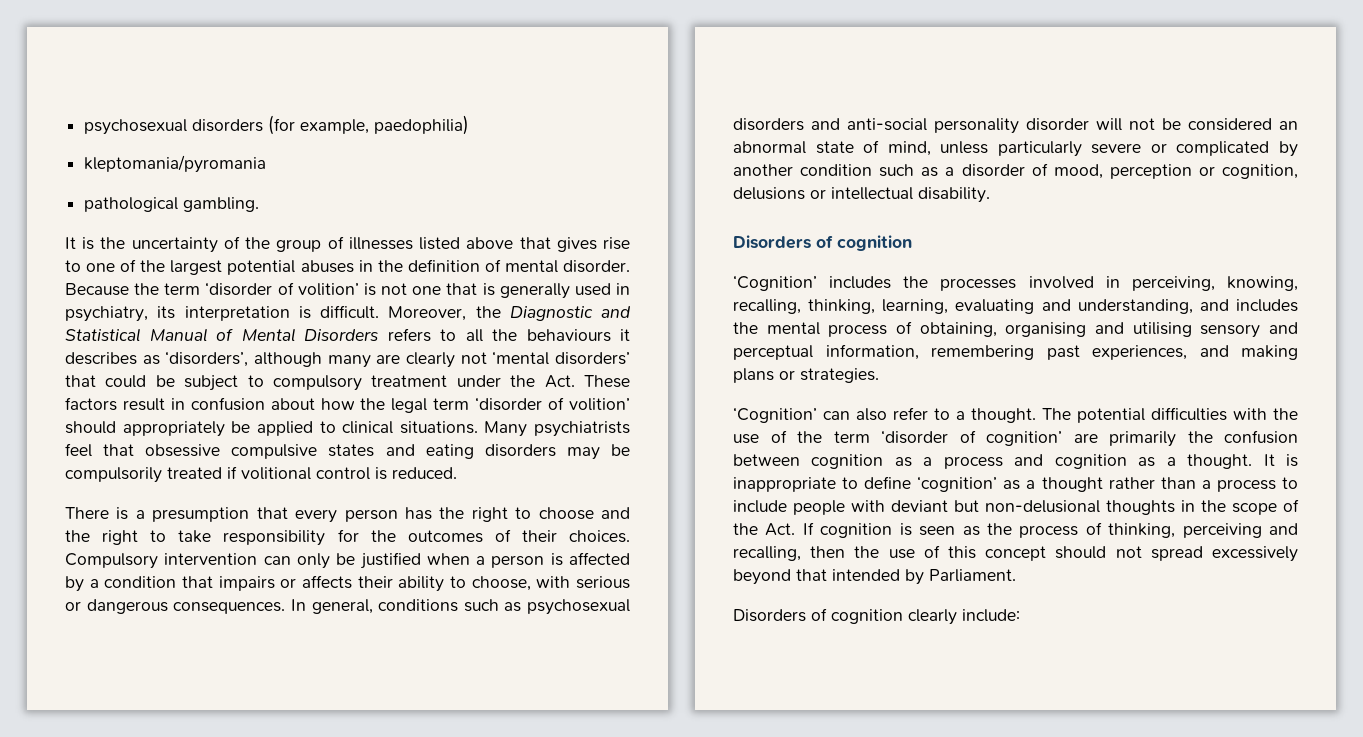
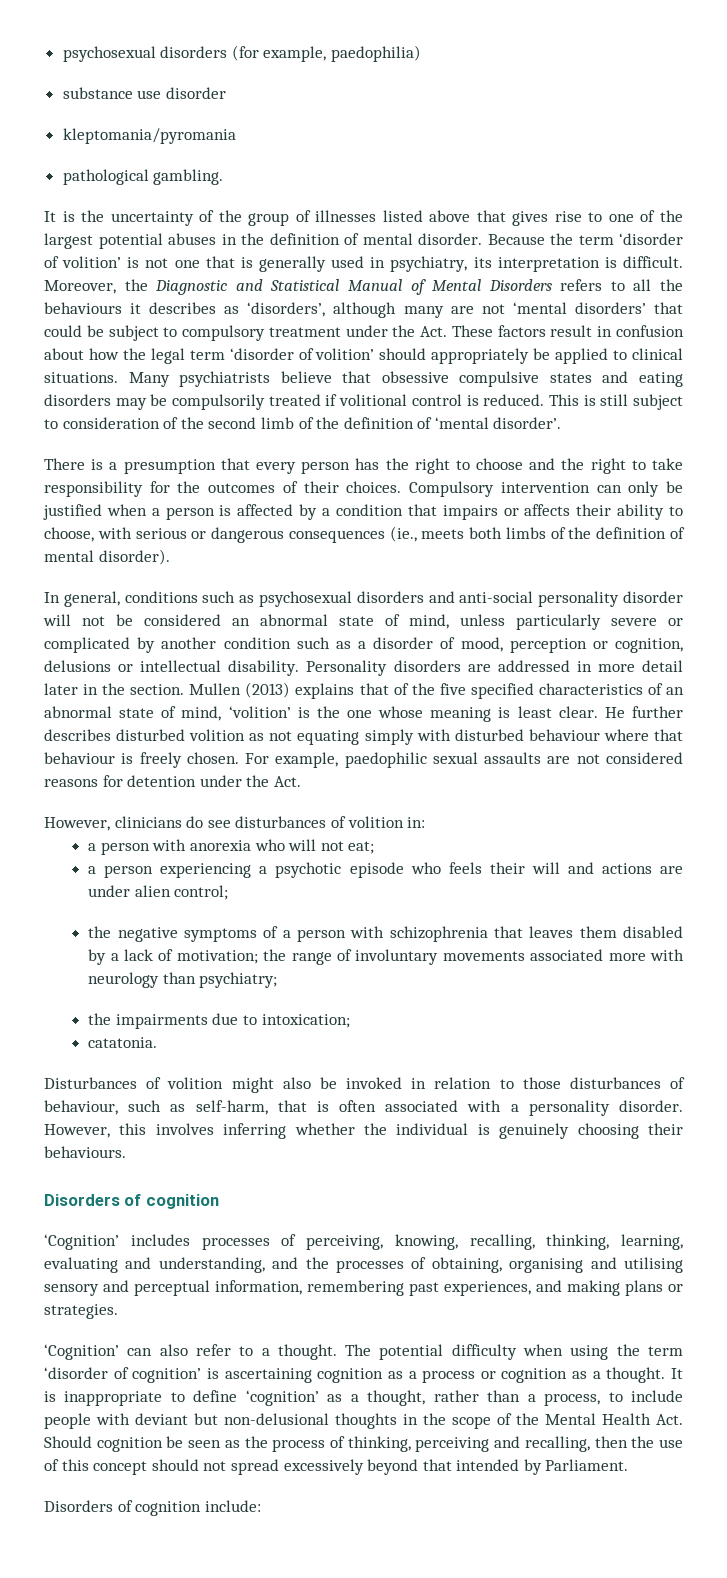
(470, 125) none -> [62,87,226,99] // substance use disorder
[406,352,456,368] clearly -> (474, 310) none
[65,443,92,457] feel -> [280,371,332,383] believe
(457, 473) none -> [548,394,683,410] [44,417,562,429] This is still subject to consideration of the second limb of the definition of ‘mental disorder’.
[173,602,286,614] consequences. -> [288,526,685,543] [44,549,170,565] consequences (ie., meets both limbs of the definition of mental disorder). //
(990, 195) none -> [306,660,684,676] [44,682,684,699] [44,706,683,722] [44,729,683,745] [44,752,683,768] [44,775,301,787] [44,816,426,831] [88,839,375,855] [88,862,683,878] [88,885,229,900] [88,926,683,942] [88,949,684,965] [88,972,278,988] [88,1013,350,1029] [88,1037,158,1048] [44,1077,685,1093] [44,1100,683,1116] [44,1123,683,1139] [44,1146,126,1158] Personality disorders are addressed in more detail later in the section. Mullen (2013) explains that of the five specified characteristics of an abnormal state of mind, ‘volition’ is the one whose meaning is least clear. He further describes disturbed volition as not equating simply with disturbed behaviour where that behaviour is freely chosen. For example, paedophilic sexual assaults are not considered reasons for detention under the Act. // However, clinicians do see disturbances of volition in: // a person with anorexia who will not eat; // a person experiencing a psychotic episode who feels their will and actions are under alien control; // the negative symptoms of a person with schizophrenia that leaves them disabled by a lack of motivation; the range of involuntary movements associated more with neurology than psychiatry; // the impairments due to intoxication; // catatonia. // Disturbances of volition might also be invoked in relation to those disturbances of behaviour, such as self-harm, that is often associated with a personality disorder. However, this involves inferring whether the individual is genuinely choosing their behaviours.
[903,276,1120,291] the processes involved in -> [201,1234,297,1250] processes of
[1236,299,1298,312] [733,322,888,337] includes the mental process -> [305,1257,404,1273] the processes
[1151,407,1298,421] [733,430,787,444] difficulties with the use of -> [451,1344,609,1360] difficulty when using
[1073,430,1298,447] [733,454,800,466] are primarily the confusion between -> [206,1368,312,1383] is ascertaining
[1014,454,1044,466] and -> [480,1371,496,1379] or
[1041,477,1103,492] thought -> [367,1390,426,1406] thought,
[1216,479,1276,492] process -> [544,1393,601,1406] process,
[765,522,912,538] Act. If cognition is -> [545,1413,683,1425] [44,1436,184,1452] Mental Health Act. Should cognition be
[908,609,957,625] clearly -> (202, 1508) none

